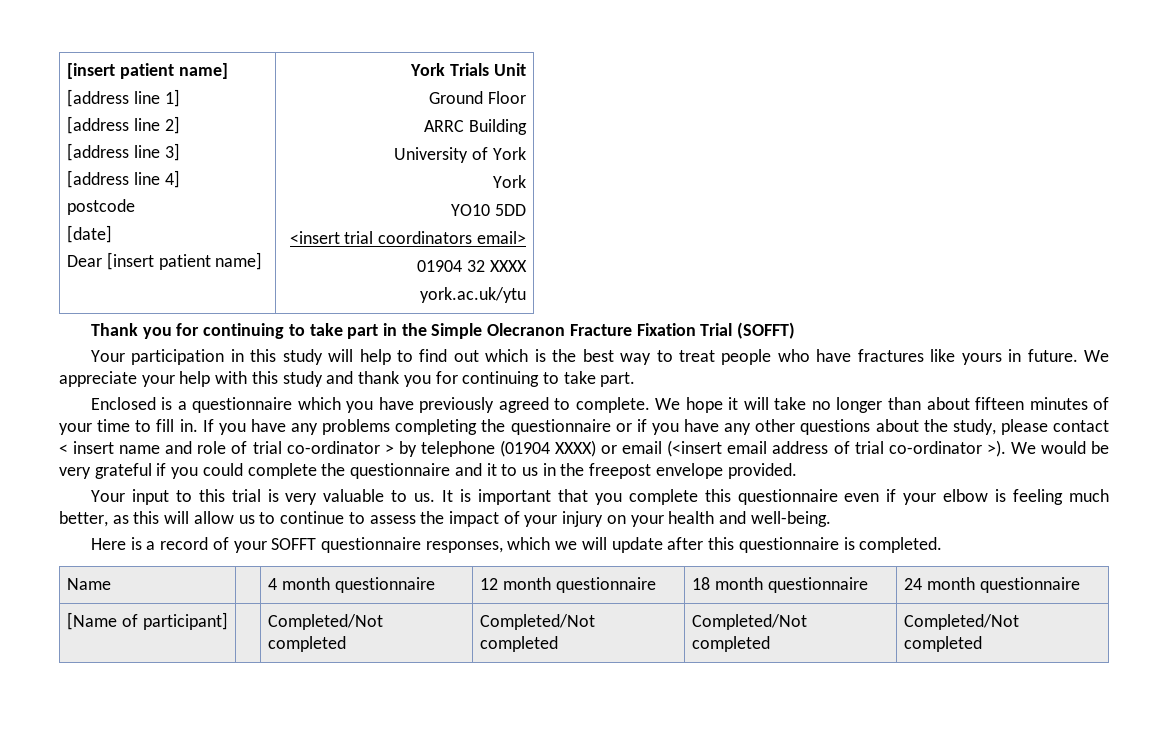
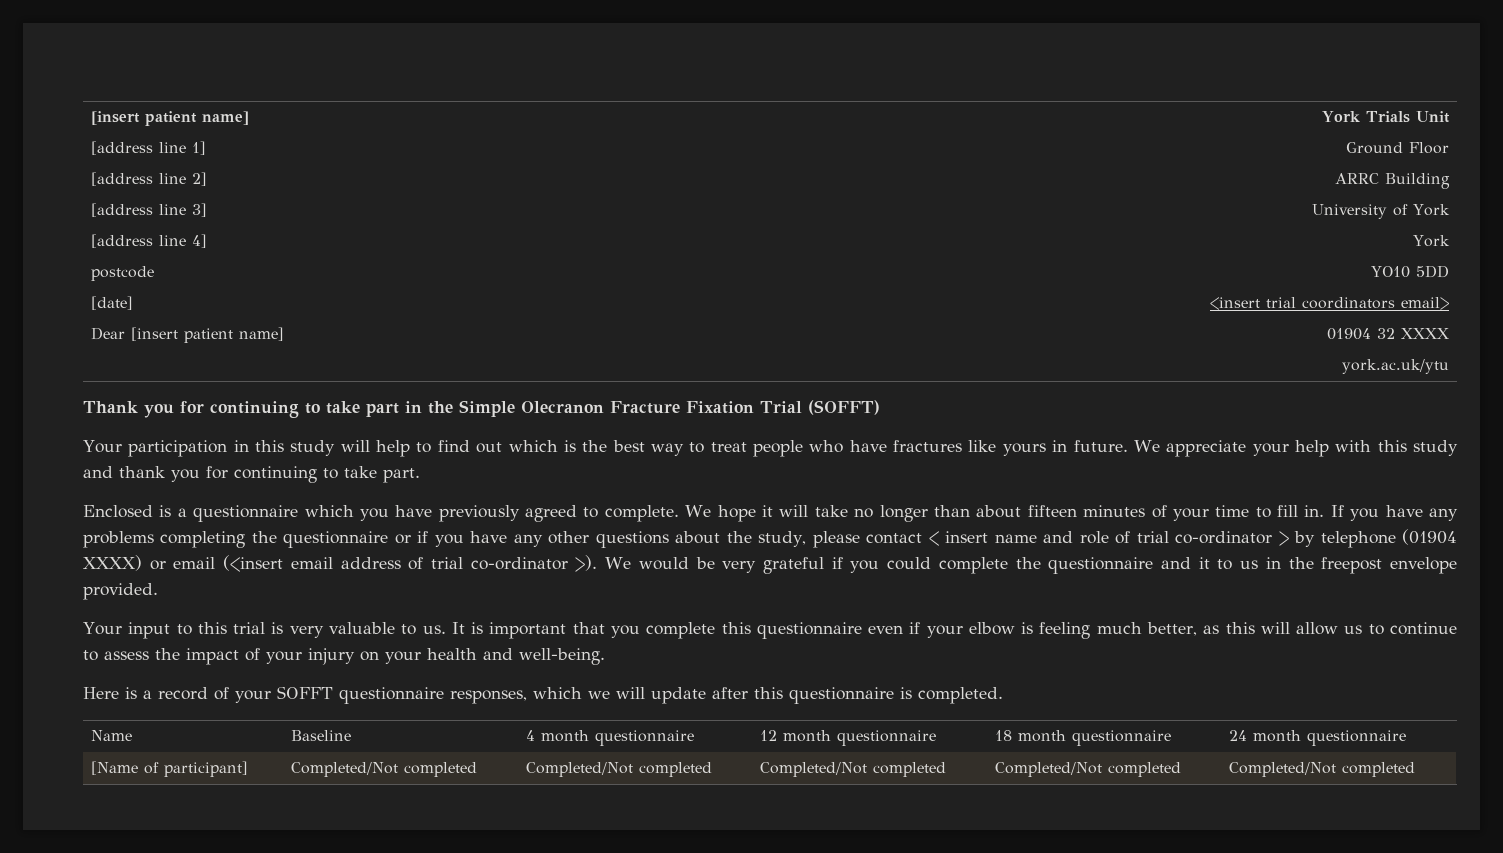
(112, 584) none -> [291,730,352,741] Baseline
(228, 621) none -> [291,762,478,777] Completed/Not completed

